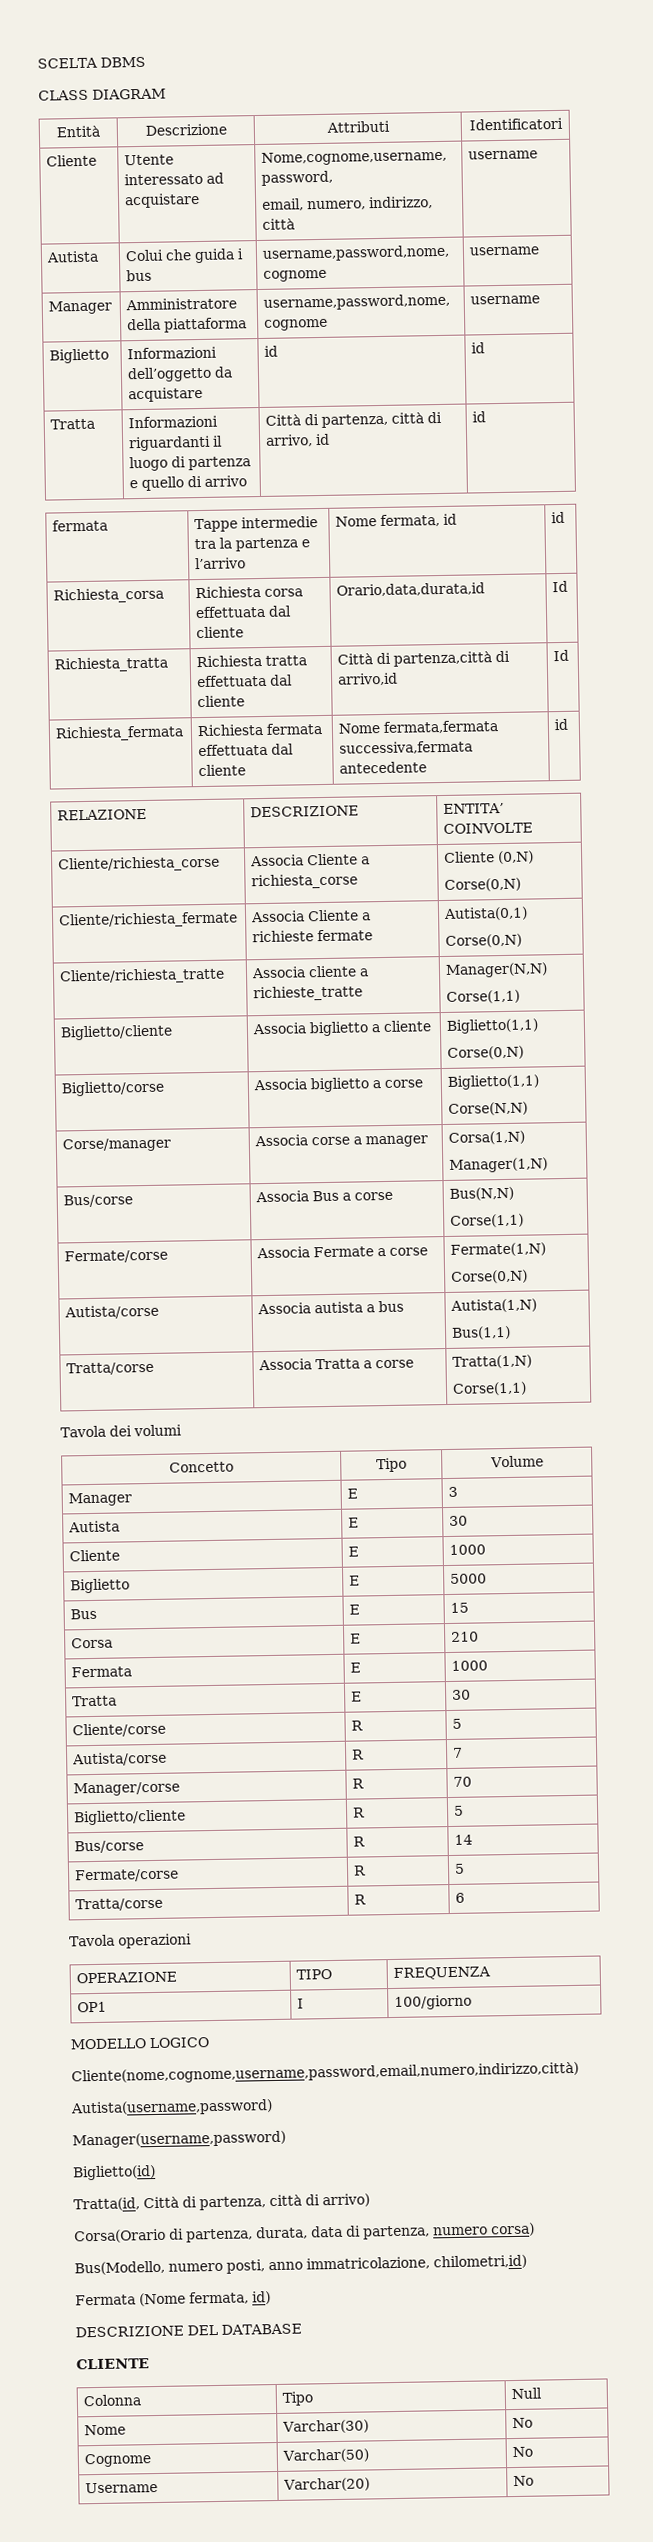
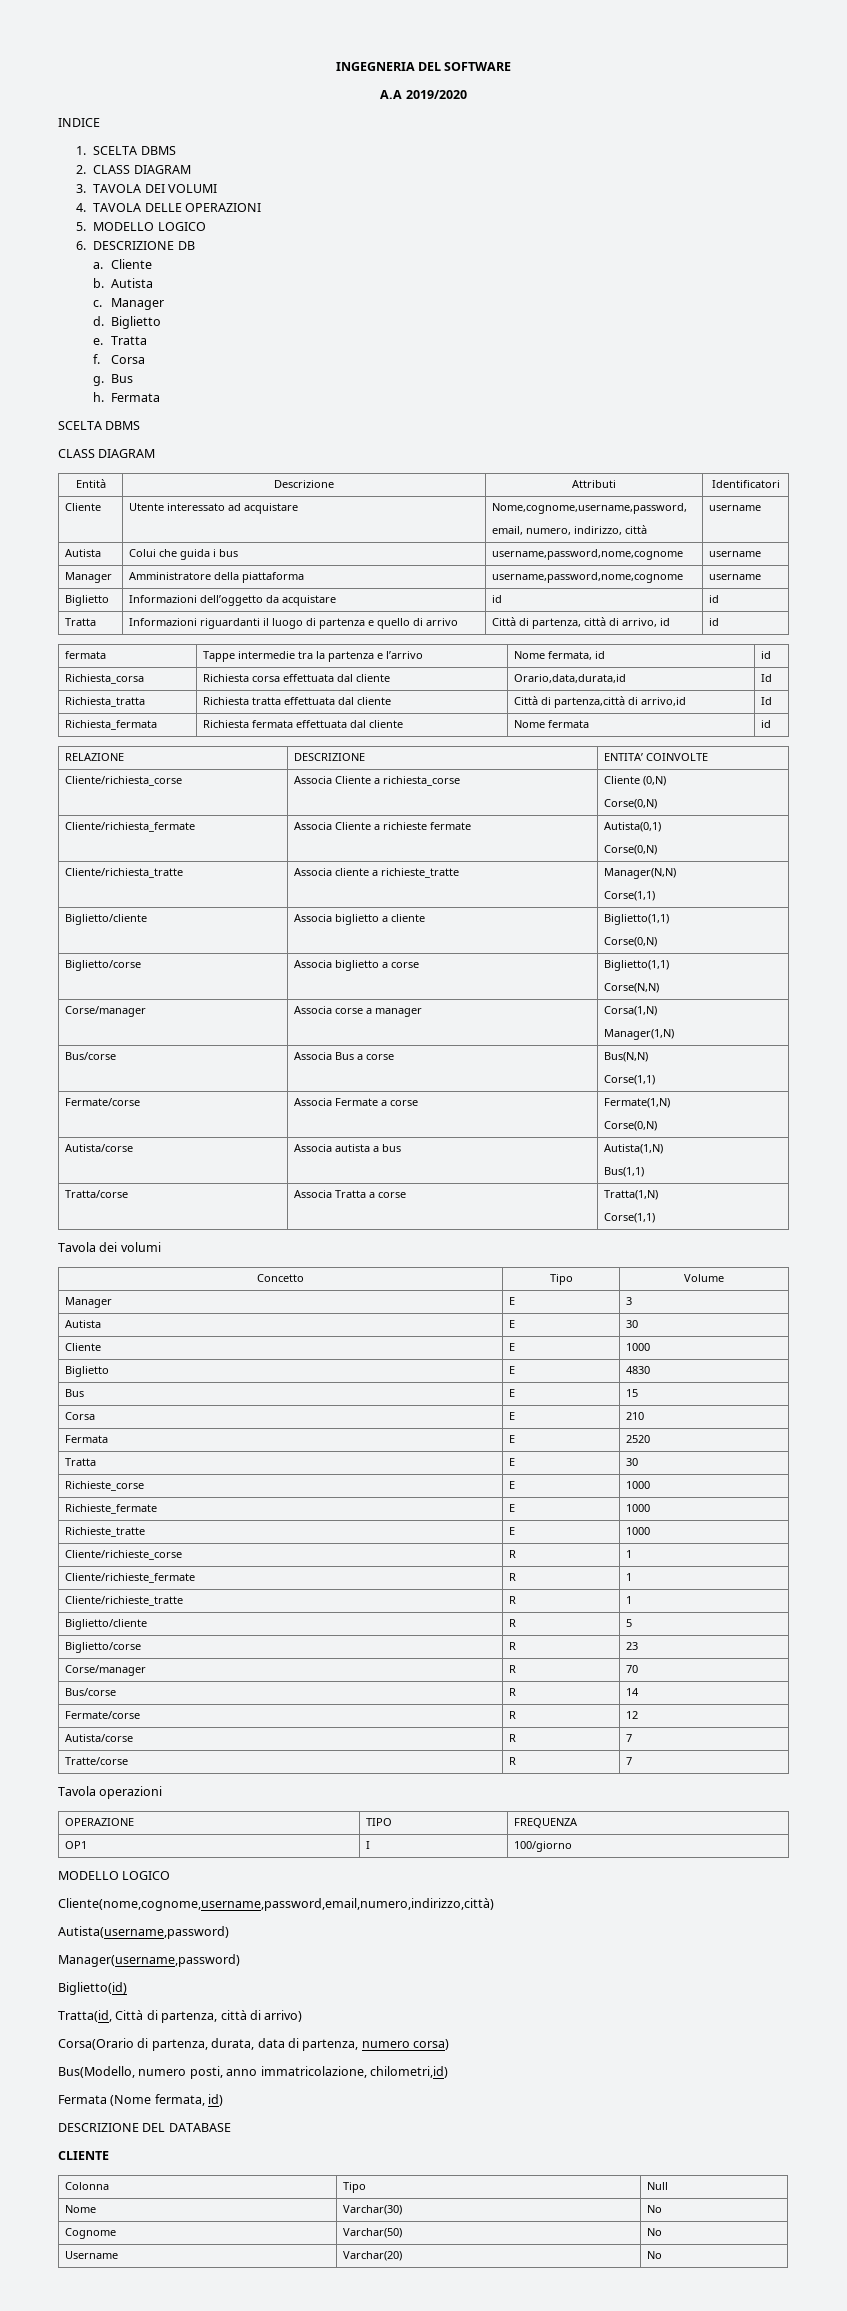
(37, 63) none -> [335,62,512,71] [380,90,467,99] [58,118,100,127] [75,146,176,155] [75,165,191,174] [75,184,217,193] [75,203,261,212] [75,222,206,231] [75,241,195,250] [93,259,152,269] [93,278,153,288] [93,298,164,310] [93,316,161,329] [93,336,147,345] [93,354,145,364] [93,374,133,386] [93,392,160,402] INGEGNERIA DEL SOFTWARE // A.A 2019/2020 // INDICE // 1. SCELTA DBMS // 2. CLASS DIAGRAM // 3. TAVOLA DEI VOLUMI // 4. TAVOLA DELLE OPERAZIONI // 5. MODELLO LOGICO // 6. DESCRIZIONE DB // a. Cliente // b. Autista // c. Manager // d. Biglietto // e. Tratta // f. Corsa // g. Bus // h. Fermata //
[383,720,499,734] [339,740,474,755] [339,761,428,774] fermata,fermata successiva,fermata antecedente -> [548,720,590,728] fermata
[450,1573,488,1584] 5000 -> [626,1366,651,1374] 4830
[451,1660,489,1671] 1000 -> [626,1435,651,1443] 2520
[72,1722,167,1738] [351,1720,364,1731] [452,1718,463,1729] [72,1751,168,1767] [352,1749,365,1760] [453,1747,464,1758] [73,1781,181,1797] [352,1778,365,1789] [453,1776,473,1787] Cliente/corse | R | 5 // Autista/corse | R | 7 // Manager/corse | R | 70 -> [65,1481,145,1491] [509,1481,516,1489] [626,1481,651,1489] [65,1504,158,1514] [509,1504,516,1512] [626,1504,651,1512] [65,1527,146,1537] [509,1527,516,1535] [626,1527,651,1535] [65,1550,183,1560] [509,1550,517,1558] [626,1550,633,1558] [65,1573,196,1583] [509,1573,517,1581] [626,1573,633,1581] [65,1596,184,1606] [509,1596,517,1604] [626,1596,633,1604] Richieste_corse | E | 1000 // Richieste_fermate | E | 1000 // Richieste_tratte | E | 1000 // Cliente/richieste_corse | R | 1 // Cliente/richieste_fermate | R | 1 // Cliente/richieste_tratte | R | 1
(465, 1810) none -> [65,1642,142,1653] [509,1642,517,1650] [626,1642,639,1650] [65,1665,147,1676] [509,1665,517,1673] [626,1665,639,1673] // Biglietto/corse | R | 23 // Corse/manager | R | 70
[454,1863,466,1874] [75,1897,164,1912] [354,1894,367,1905] [455,1892,466,1903] 5 // Tratta/corse | R | 6 -> [626,1711,639,1719] [65,1734,134,1742] [509,1734,517,1742] [626,1734,633,1742] [65,1757,129,1765] [509,1757,517,1765] [626,1757,633,1765] 12 // Autista/corse | R | 7 // Tratte/corse | R | 7

